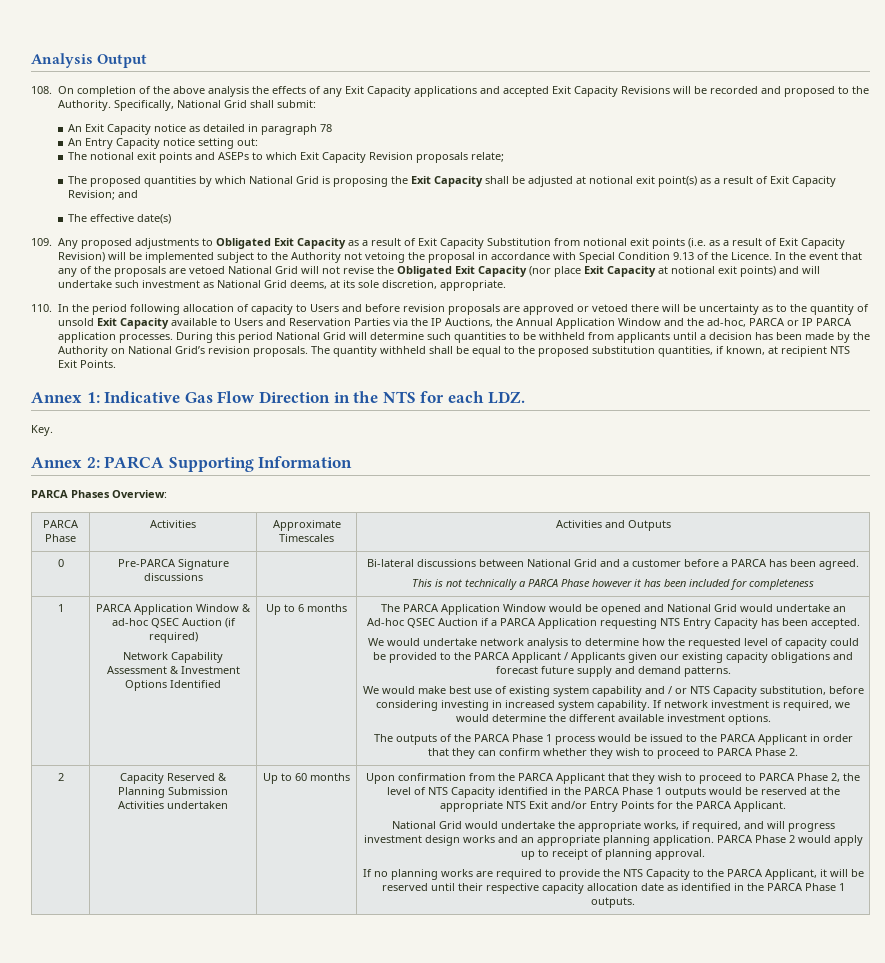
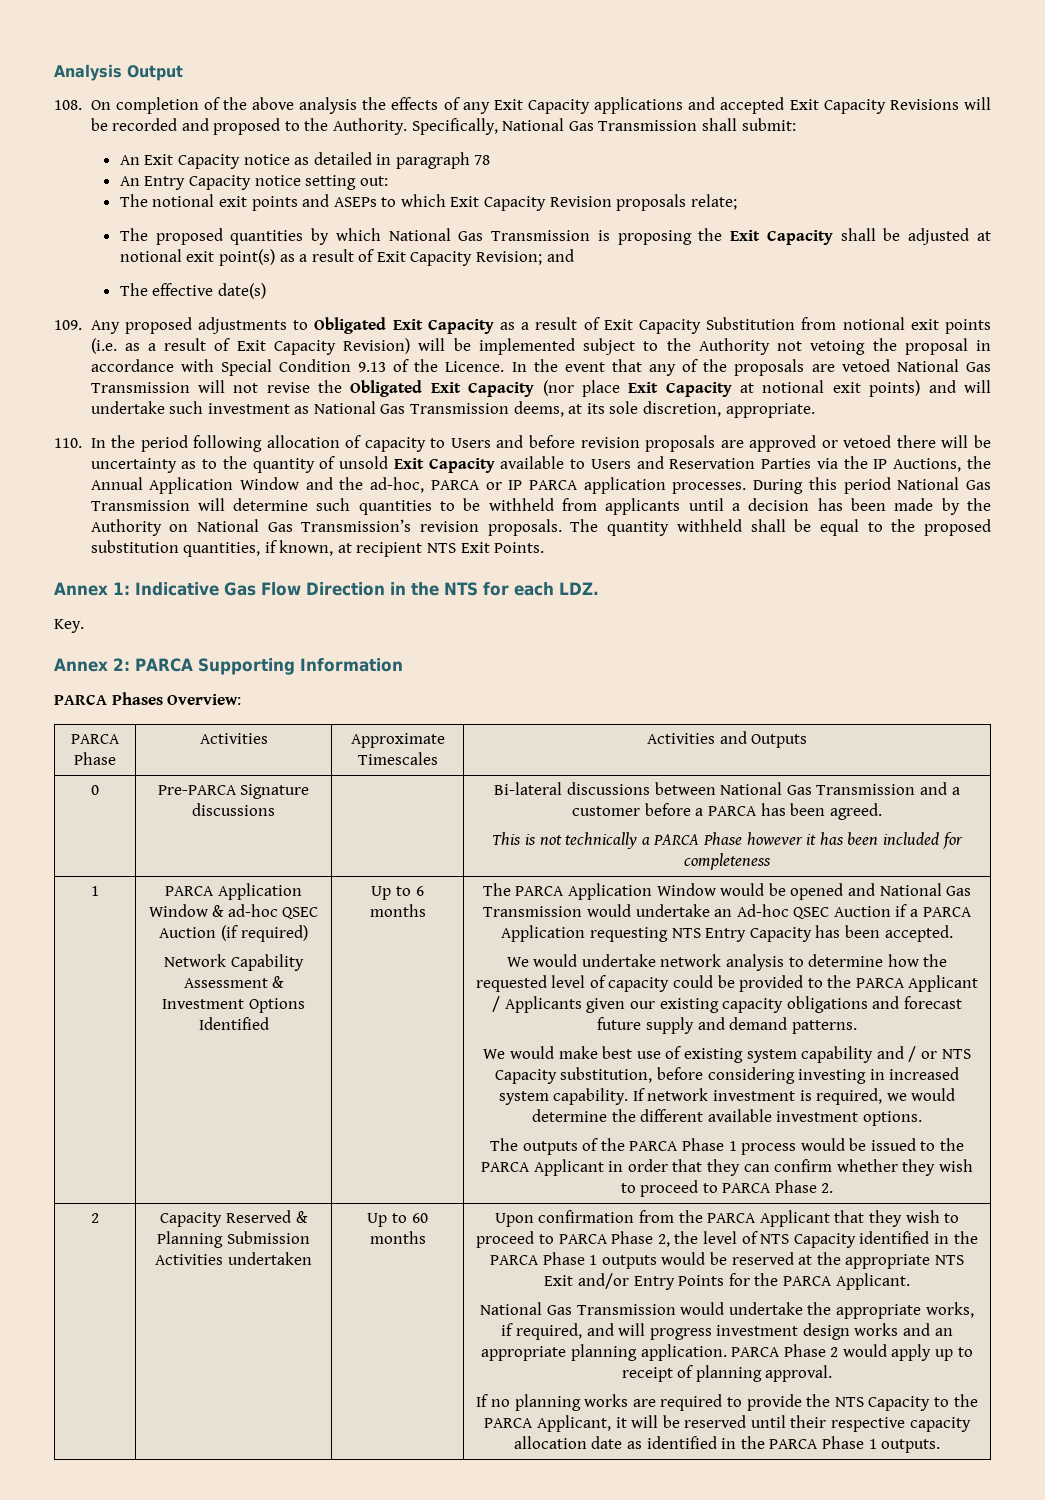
[223,100,247,108] Grid -> [568,120,698,131] Gas Transmission
[296,176,320,184] Grid -> [458,230,591,241] Gas Transmission
[274,266,298,274] Grid -> [966,362,992,372] [90,382,190,393] Gas Transmission
[263,280,287,288] Grid -> [380,403,510,414] Gas Transmission
[322,332,346,340] Grid -> [966,480,991,490] [90,500,190,511] Gas Transmission
[174,346,205,354] Grid’s -> [267,519,412,532] Gas Transmission’s
[574,559,597,567] Grid -> [786,784,916,795] Gas Transmission
[713,604,737,612] Grid -> [946,886,972,896] [483,906,583,917] Gas Transmission
[438,821,462,829] Grid -> [547,1304,676,1315] Gas Transmission

